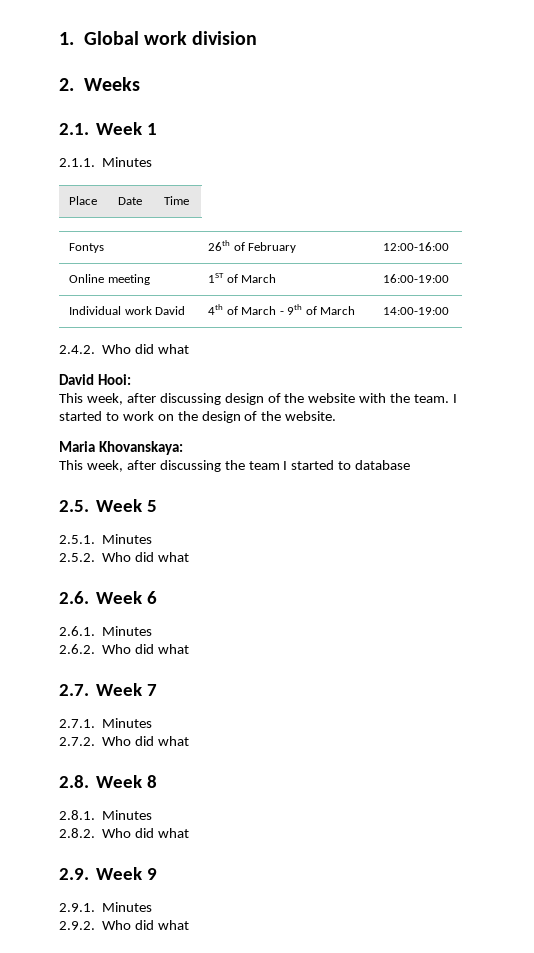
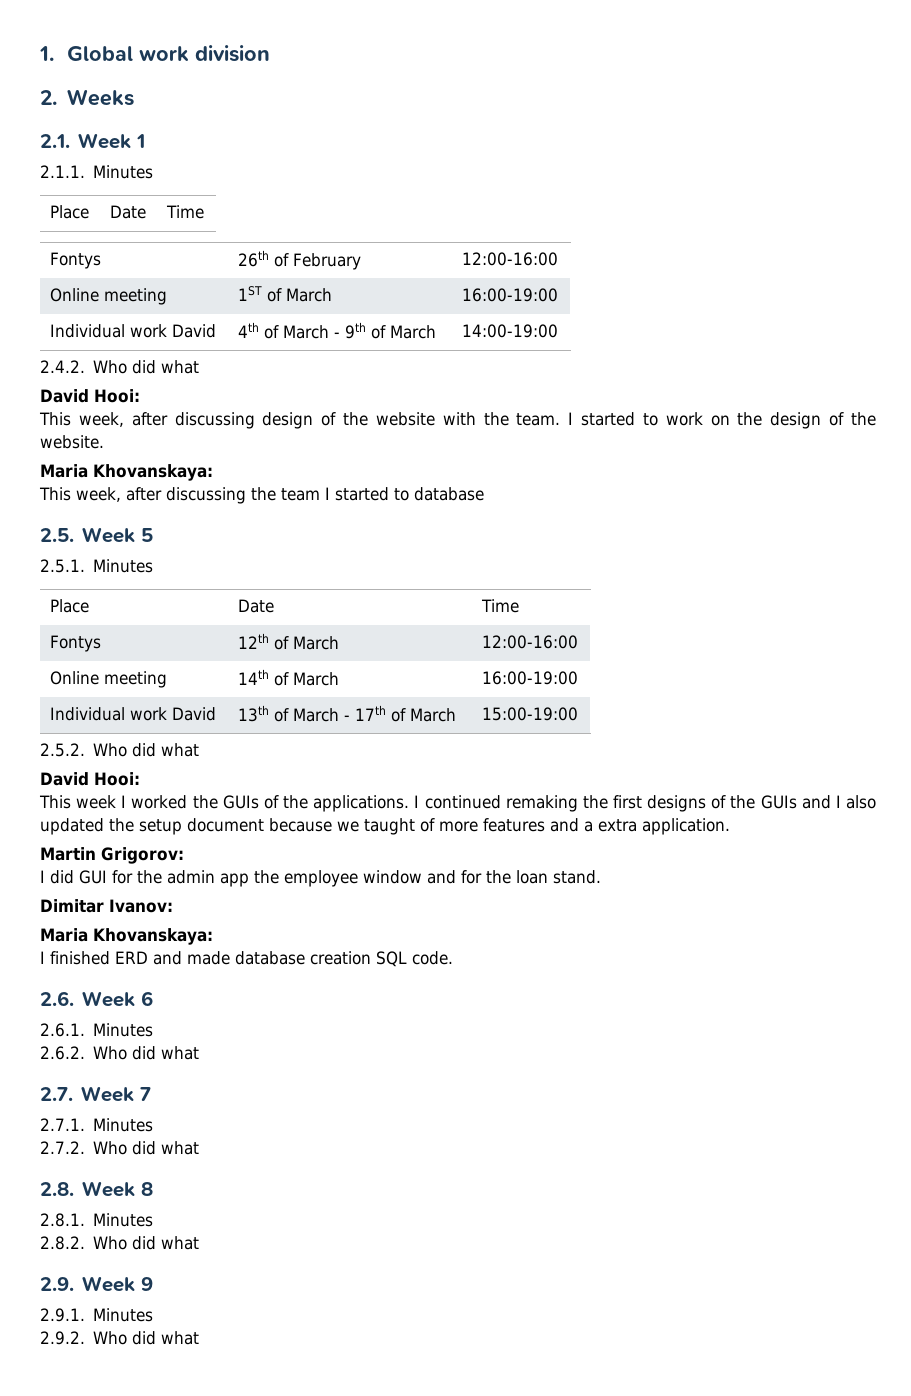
[59,552,190,562] // 2.5.2. Who did what -> [50,599,90,613] [238,599,275,613] [481,599,520,613] [50,635,102,652] [238,633,340,650] [482,635,579,649] [50,671,168,688] [238,669,340,686] [482,671,579,685] [50,707,217,721] [238,705,457,722] [482,707,579,721] [40,743,200,757] [40,772,140,786] [39,795,876,812] [40,818,730,835] [40,847,184,864] [40,870,601,887] [40,899,173,913] [40,928,213,945] [40,951,453,967] // Place | Date | Time // Fontys | 12th of March | 12:00-16:00 // Online meeting | 14th of March | 16:00-19:00 // Individual work David | 13th of March - 17th of March | 15:00-19:00 // 2.5.2. Who did what // David Hooi: // This week I worked the GUIs of the applications. I continued remaking the first designs of the GUIs and I also updated the setup document because we taught of more features and a extra application. // Martin Grigorov: // I did GUI for the admin app the employee window and for the loan stand. // Dimitar Ivanov: // Maria Khovanskaya: // I finished ERD and made database creation SQL code.

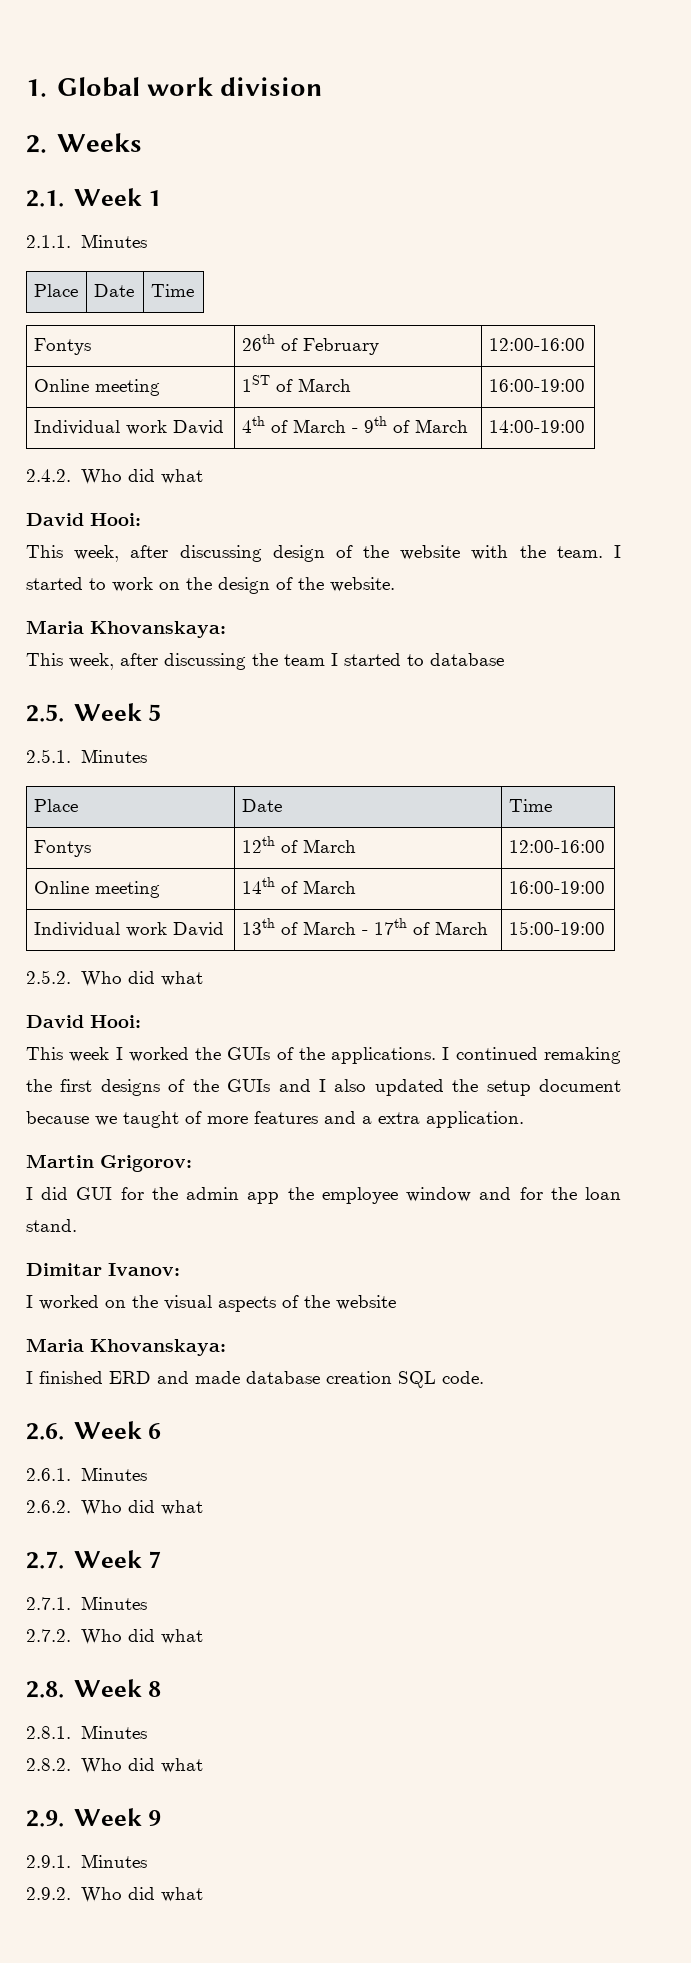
(173, 906) none -> [26,1295,396,1312] // I worked on the visual aspects of the website

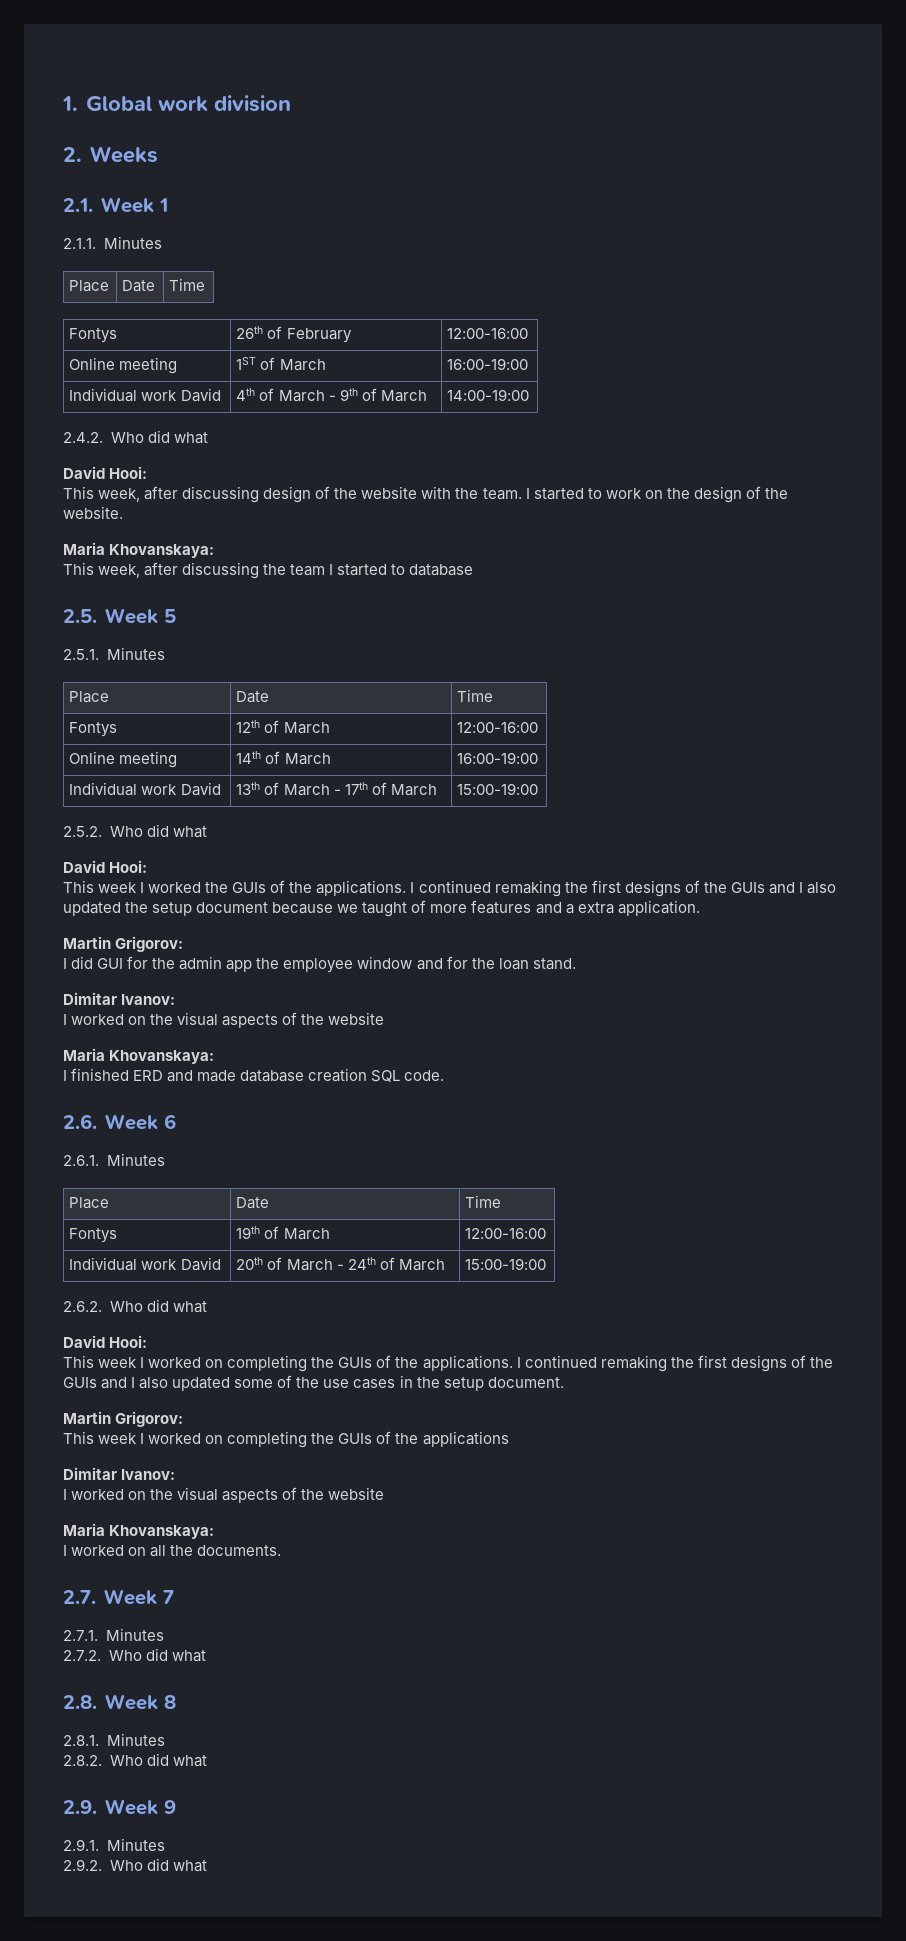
[26,1500,203,1516] // 2.6.2. Who did what -> [69,1197,110,1209] [236,1197,270,1209] [465,1195,502,1208] [69,1228,118,1243] [236,1226,330,1240] [465,1228,547,1239] [69,1257,221,1271] [236,1257,445,1271] [465,1258,547,1270] [63,1299,207,1313] [63,1335,148,1348] [63,1355,833,1372] [63,1375,564,1391] [63,1411,184,1427] [63,1431,509,1448] [63,1467,176,1480] [63,1487,385,1503] [63,1523,215,1539] [63,1545,282,1557] // Place | Date | Time // Fontys | 19th of March | 12:00-16:00 // Individual work David | 20th of March - 24th of March | 15:00-19:00 // 2.6.2. Who did what // David Hooi: // This week I worked on completing the GUIs of the applications. I continued remaking the first designs of the GUIs and I also updated some of the use cases in the setup document. // Martin Grigorov: // This week I worked on completing the GUIs of the applications // Dimitar Ivanov: // I worked on the visual aspects of the website // Maria Khovanskaya: // I worked on all the documents.

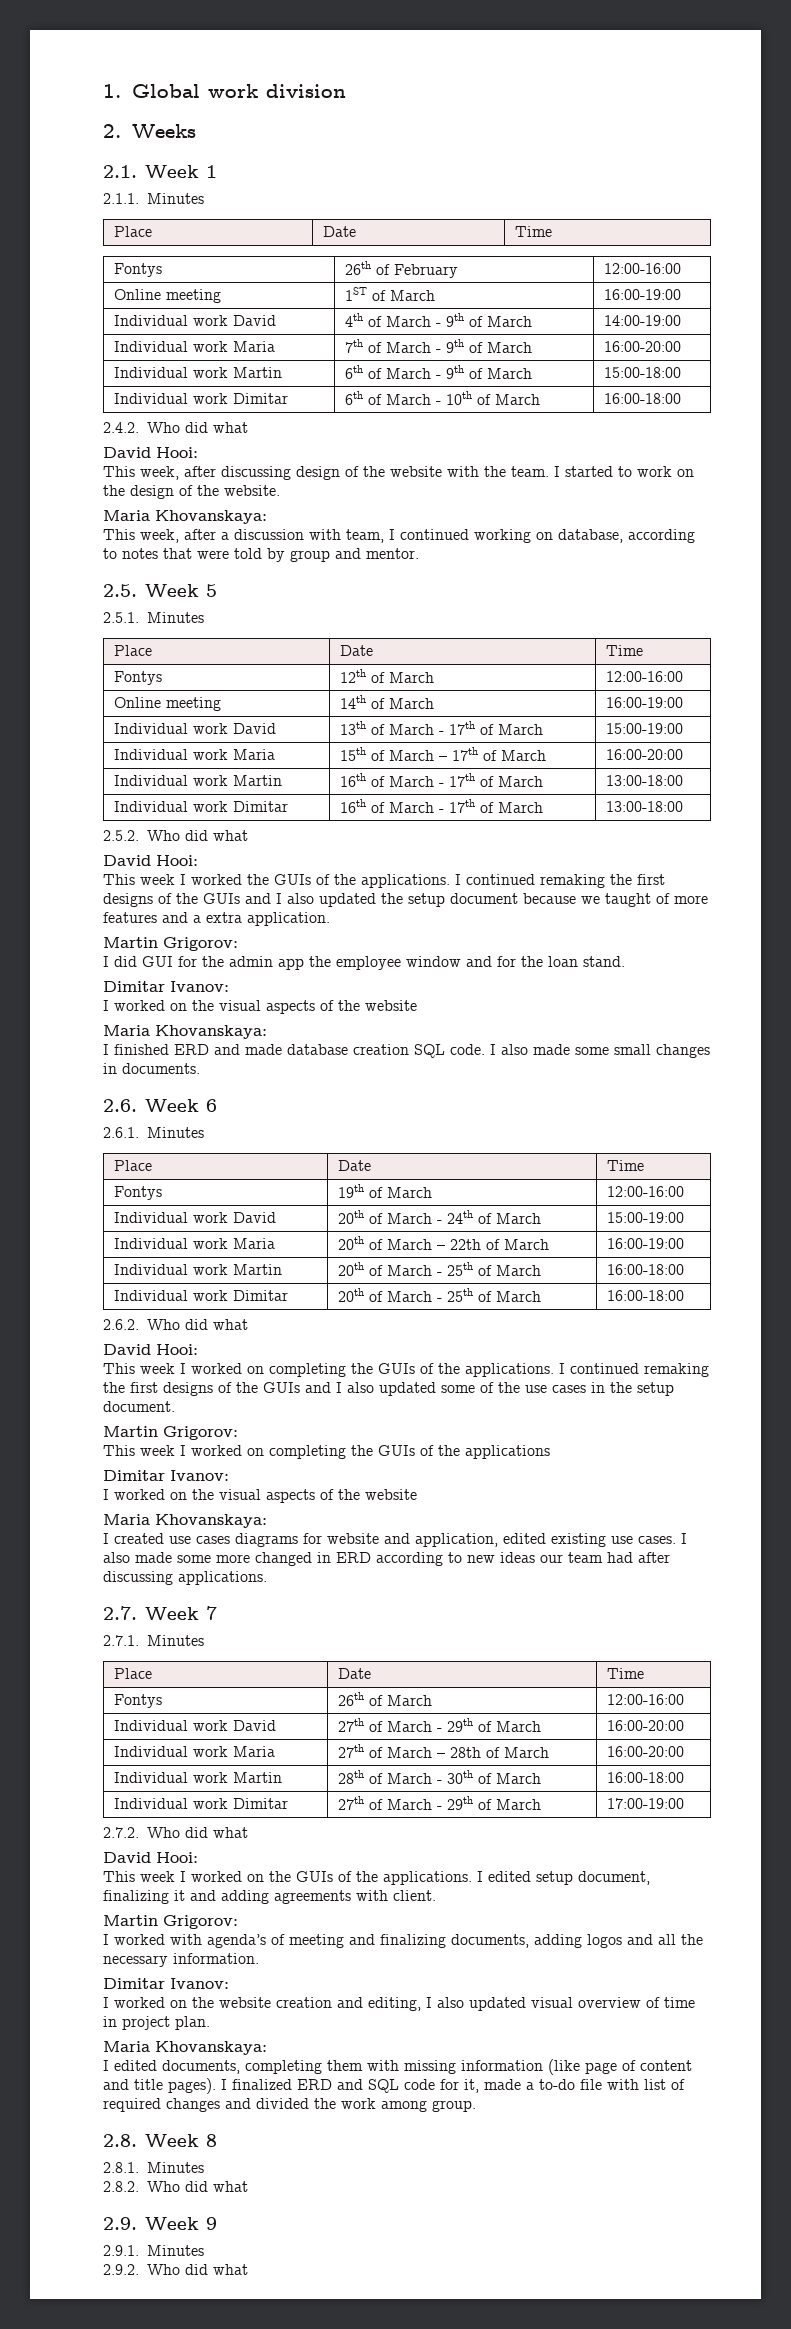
(530, 395) none -> [113,341,275,352] [344,339,532,353] [603,341,681,352] [113,367,282,378] [344,365,532,379] [603,367,681,378] [113,393,288,404] [344,391,540,405] [603,393,681,404] // Individual work Maria | 7th of March - 9th of March | 16:00-20:00 // Individual work Martin | 6th of March - 9th of March | 15:00-18:00 // Individual work Dimitar | 6th of March - 10th of March | 16:00-18:00
[182,562,474,579] discussing the team I started to database -> [221,529,695,543] [103,548,419,562] a discussion with team, I continued working on database, according to notes that were told by group and mentor.
(539, 789) none -> [113,749,275,760] [339,747,546,761] [605,749,683,760] [113,775,282,786] [339,773,543,787] [605,775,683,786] [113,801,288,812] [339,799,543,813] [605,801,683,812] // Individual work Maria | 15th of March – 17th of March | 16:00-20:00 // Individual work Martin | 16th of March - 17th of March | 13:00-18:00 // Individual work Dimitar | 16th of March - 17th of March | 13:00-18:00
(445, 1075) none -> [490,1044,710,1058] [103,1063,200,1074] I also made some small changes in documents.
(547, 1264) none -> [113,1238,275,1249] [337,1236,549,1250] [606,1238,684,1249] [113,1264,282,1275] [337,1262,541,1276] [606,1264,684,1275] [113,1290,288,1301] [337,1288,541,1302] [606,1290,684,1301] // Individual work Maria | 20th of March – 22th of March | 16:00-19:00 // Individual work Martin | 20th of March - 25th of March | 16:00-18:00 // Individual work Dimitar | 20th of March - 25th of March | 16:00-18:00
[71,1545,282,1557] worked on all the documents. -> [114,1533,687,1547] [103,1552,670,1566] [103,1571,267,1585] created use cases diagrams for website and application, edited existing use cases. I also made some more changed in ERD according to new ideas our team had after discussing applications.
[63,1648,206,1662] // 2.7.2. Who did what -> [113,1668,152,1679] [337,1668,371,1679] [606,1668,644,1679] [113,1694,162,1708] [337,1692,432,1706] [606,1694,684,1705] [113,1720,276,1731] [337,1718,541,1732] [606,1720,684,1731] [113,1746,275,1757] [337,1744,549,1758] [606,1746,684,1757] [113,1772,282,1783] [337,1770,541,1784] [606,1772,684,1783] [113,1798,288,1809] [337,1796,541,1810] [606,1798,684,1809] [103,1827,248,1838] [103,1852,198,1863] [103,1871,650,1885] [103,1890,436,1904] [103,1915,238,1929] [103,1934,703,1948] [103,1953,259,1967] [103,1978,229,1989] [103,1997,695,2011] [103,2016,210,2030] [103,2041,267,2055] [103,2059,692,2075] [103,2078,685,2094] [103,2098,476,2112] // Place | Date | Time // Fontys | 26th of March | 12:00-16:00 // Individual work David | 27th of March - 29th of March | 16:00-20:00 // Individual work Maria | 27th of March – 28th of March | 16:00-20:00 // Individual work Martin | 28th of March - 30th of March | 16:00-18:00 // Individual work Dimitar | 27th of March - 29th of March | 17:00-19:00 // 2.7.2. Who did what // David Hooi: // This week I worked on the GUIs of the applications. I edited setup document, finalizing it and adding agreements with client. // Martin Grigorov: // I worked with agenda’s of meeting and finalizing documents, adding logos and all the necessary information. // Dimitar Ivanov: // I worked on the website creation and editing, I also updated visual overview of time in project plan. // Maria Khovanskaya: // I edited documents, completing them with missing information (like page of content and title pages). I finalized ERD and SQL code for it, made a to-do file with list of required changes and divided the work among group.

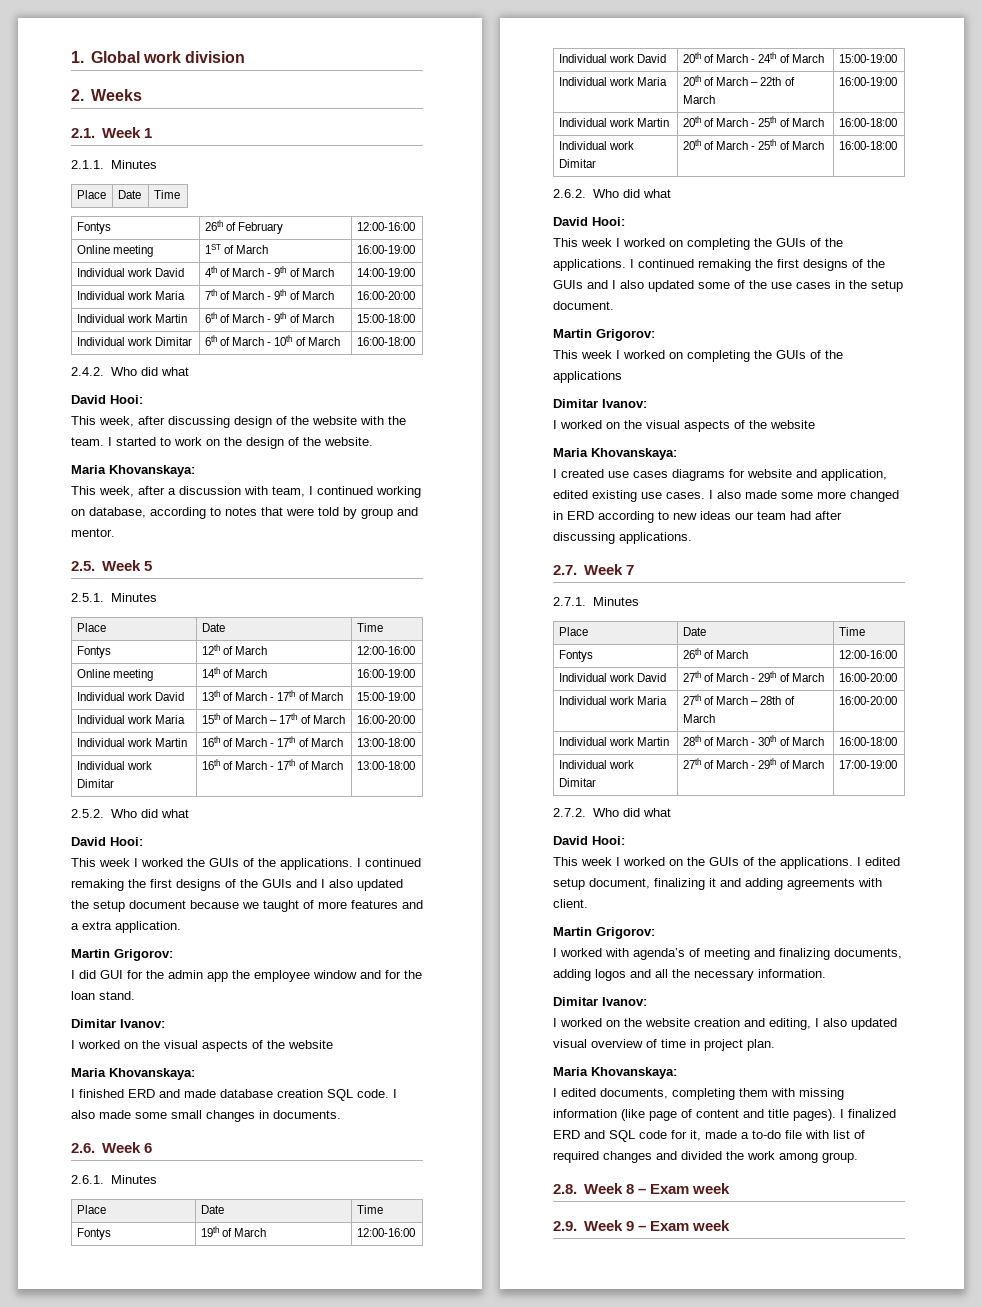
[103,2162,204,2173] [103,2181,248,2192] [103,2217,217,2230] [103,2245,204,2256] [103,2264,248,2275] // 2.8.1. Minutes // 2.8.2. Who did what // 2.9. Week 9 // 2.9.1. Minutes // 2.9.2. Who did what -> [637,1183,730,1194] [553,1220,730,1231] – Exam week // 2.9. Week 9 – Exam week

